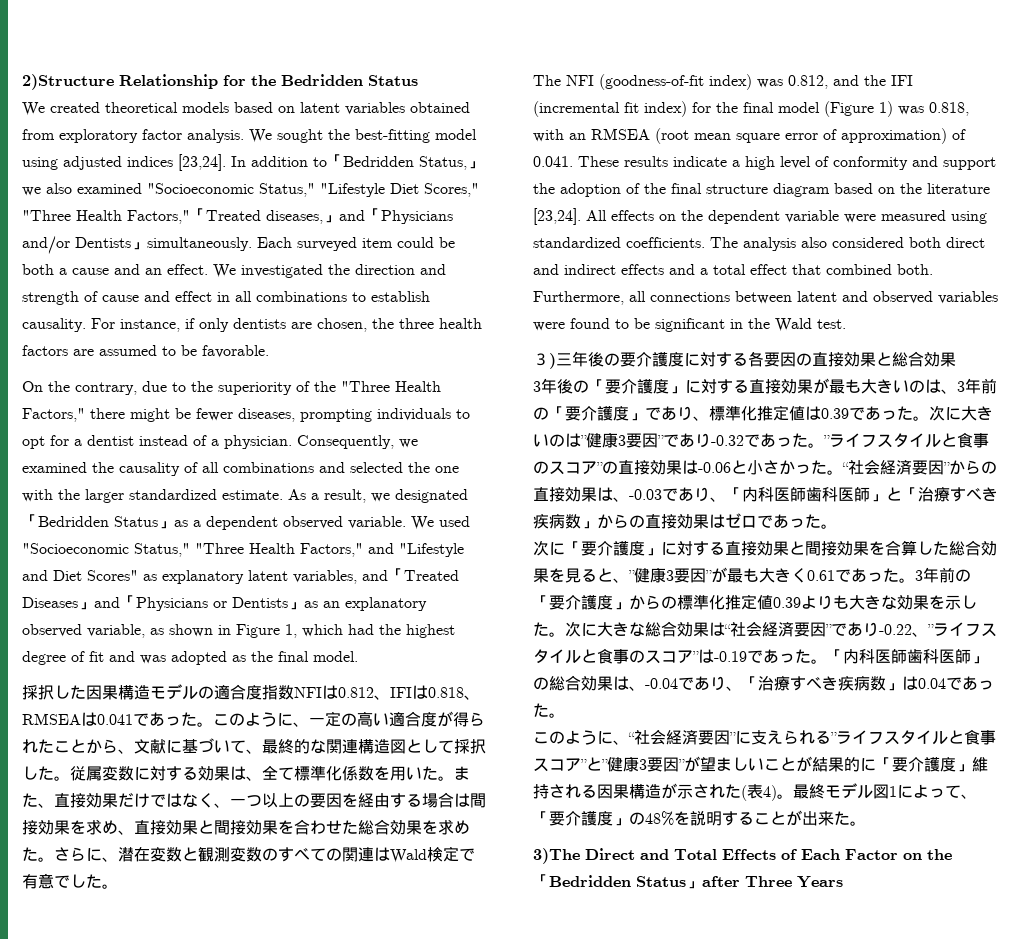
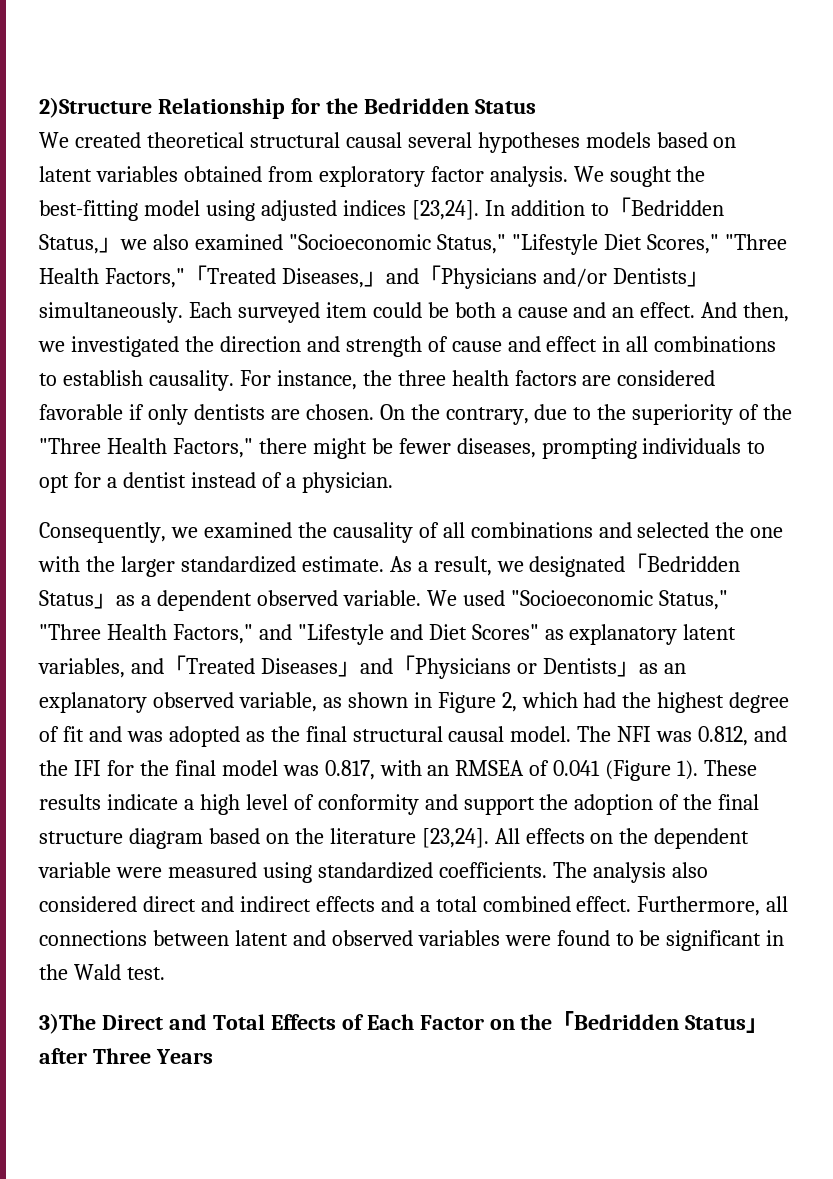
(178, 107) none -> [249,132,580,153] structural causal several hypotheses
[266,210,323,224] diseases, -> [281,268,364,288] Diseases,
[213,264,236,278] We -> [701,302,790,322] [38,341,65,352] And then, we
[185,318,367,332] if only dentists are chosen, -> (357, 380) none
[99,345,269,358] assumed to be favorable. // -> [617,370,716,386] [39,404,374,425] considered favorable if only dentists are chosen.
(292, 442) none -> (393, 482) //
[285,624,297,638] 1, -> [501,692,517,712] 2,
(309, 656) none -> [352,726,505,742] structural causal
[22,684,480,700] [22,711,485,727] [22,738,486,754] [22,765,470,781] [22,792,486,808] [22,819,470,835] [22,846,475,863] [22,873,118,889] [533,74,752,90] // 採択した因果構造モデルの適合度指数NFIは0.812、IFIは0.818、RMSEAは0.041であった。このように、一定の高い適合度が得られたことから、文献に基づいて、最終的な関連構造図として採択した。従属変数に対する効果は、全て標準化係数を用いた。また、直接効果だけではなく、一つ以上の要因を経由する場合は間接効果を求め、直接効果と間接効果を合わせた総合効果を求めた。さらに、潜在変数と観測変数のすべての関連はWald検定で有意でした。 // The NFI (goodness-of-fit index) -> [577,726,652,742] The NFI
[533,101,687,117] (incremental fit index) -> (101, 768) none
[824,101,969,117] [533,128,966,144] [533,156,573,167] (Figure 1) was 0.818, with an RMSEA (root mean square error of approximation) of 0.041. -> [282,760,699,781] was 0.817, with an RMSEA of 0.041 (Figure 1).
[909,237,941,248] both -> (137, 904) none
[750,264,933,275] effect that combined both. -> [482,896,632,912] combined effect.
[533,351,956,369] [533,378,997,394] [533,405,993,421] [533,432,989,448] [533,459,997,475] [533,486,998,502] [533,513,837,529] [533,540,997,556] [533,567,971,583] [533,594,977,610] [533,621,997,637] [533,648,987,664] [533,675,994,691] [533,703,565,718] [533,729,996,745] [533,756,988,772] [533,783,977,801] [533,810,866,826] // ３)三年後の要介護度に対する各要因の直接効果と総合効果 // 3年後の「要介護度」に対する直接効果が最も大きいのは、3年前の「要介護度」であり、標準化推定値は0.39であった。次に大きいのは”健康3要因”であり-0.32であった。”ライフスタイルと食事のスコア”の直接効果は-0.06と小さかった。“社会経済要因”からの直接効果は、-0.03であり、「内科医師歯科医師」と「治療すべき疾病数」からの直接効果はゼロであった。 // 次に「要介護度」に対する直接効果と間接効果を合算した総合効果を見ると、”健康3要因”が最も大きく0.61であった。3年前の「要介護度」からの標準化推定値0.39よりも大きな効果を示した。次に大きな総合効果は“社会経済要因”であり-0.22、”ライフスタイルと食事のスコア”は-0.19であった。「内科医師歯科医師」の総合効果は、-0.04であり、「治療すべき疾病数」は0.04であった。 // このように、“社会経済要因”に支えられる”ライフスタイルと食事スコア”と”健康3要因”が望ましいことが結果的に「要介護度」維持される因果構造が示された(表4)。最終モデル図1によって、「要介護度」の48%を説明することが出来た。 -> (165, 973) none

